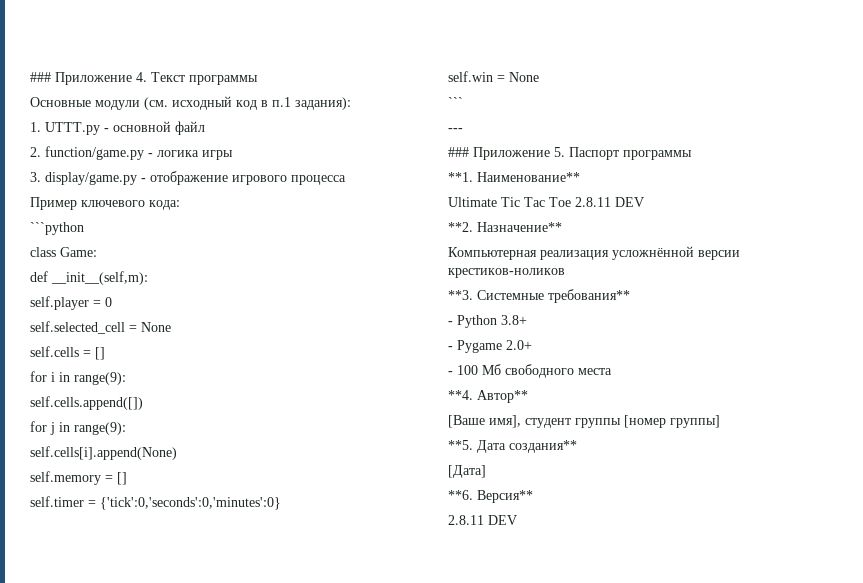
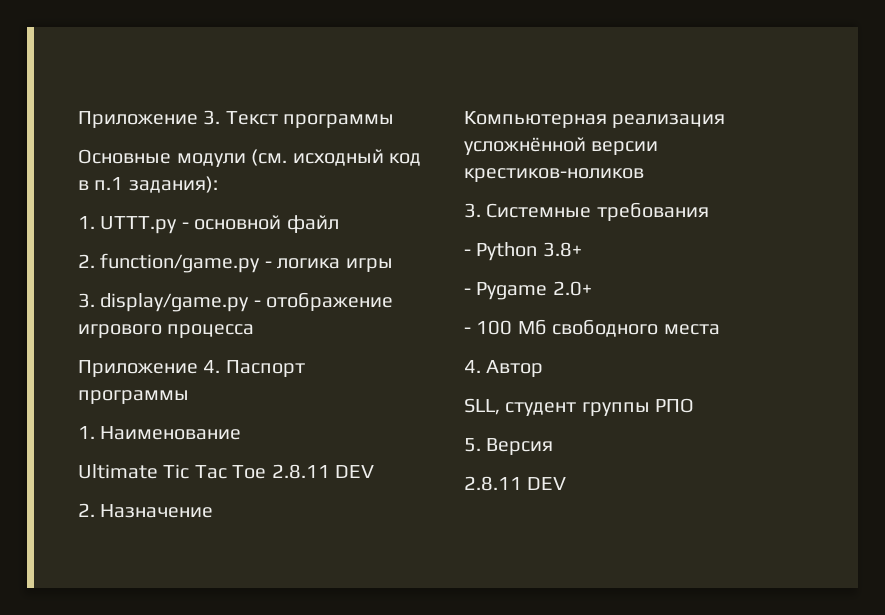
[30,72,147,85] ### Приложение 4. -> [78,110,221,128] Приложение 3.
[30,197,180,210] [30,222,84,235] [30,247,97,257] [30,271,148,285] [30,296,112,310] [30,321,171,334] [30,346,105,360] [30,371,126,385] [30,396,143,410] [30,421,126,435] [30,446,177,460] [30,471,127,485] [30,496,281,510] [448,71,539,82] [448,97,463,107] [448,128,463,132] [448,147,565,160] Пример ключевого кода: // ```python // class Game: // def __init__(self,m): // self.player = 0 // self.selected_cell = None // self.cells = [] // for i in range(9): // self.cells.append([]) // for j in range(9): // self.cells[i].append(None) // self.memory = [] // self.timer = {'tick':0,'seconds':0,'minutes':0} // self.win = None // ``` // --- // ### Приложение 5. -> [78,360,221,377] Приложение 4.
[448,172,580,182] **1. Наименование** -> [78,426,242,440] 1. Наименование
[448,222,562,232] **2. Назначение** -> [78,503,214,518] 2. Назначение
[448,289,630,303] **3. Системные требования** -> [464,202,709,221] 3. Системные требования
[448,390,528,403] [448,415,720,428] [448,440,577,453] [448,465,486,478] [448,490,533,503] **4. Автор** // [Ваше имя], студент группы [номер группы] // **5. Дата создания** // [Дата] // **6. Версия** -> [464,360,544,377] [464,398,695,416] [464,438,554,455] 4. Автор // SLL, студент группы РПО // 5. Версия

